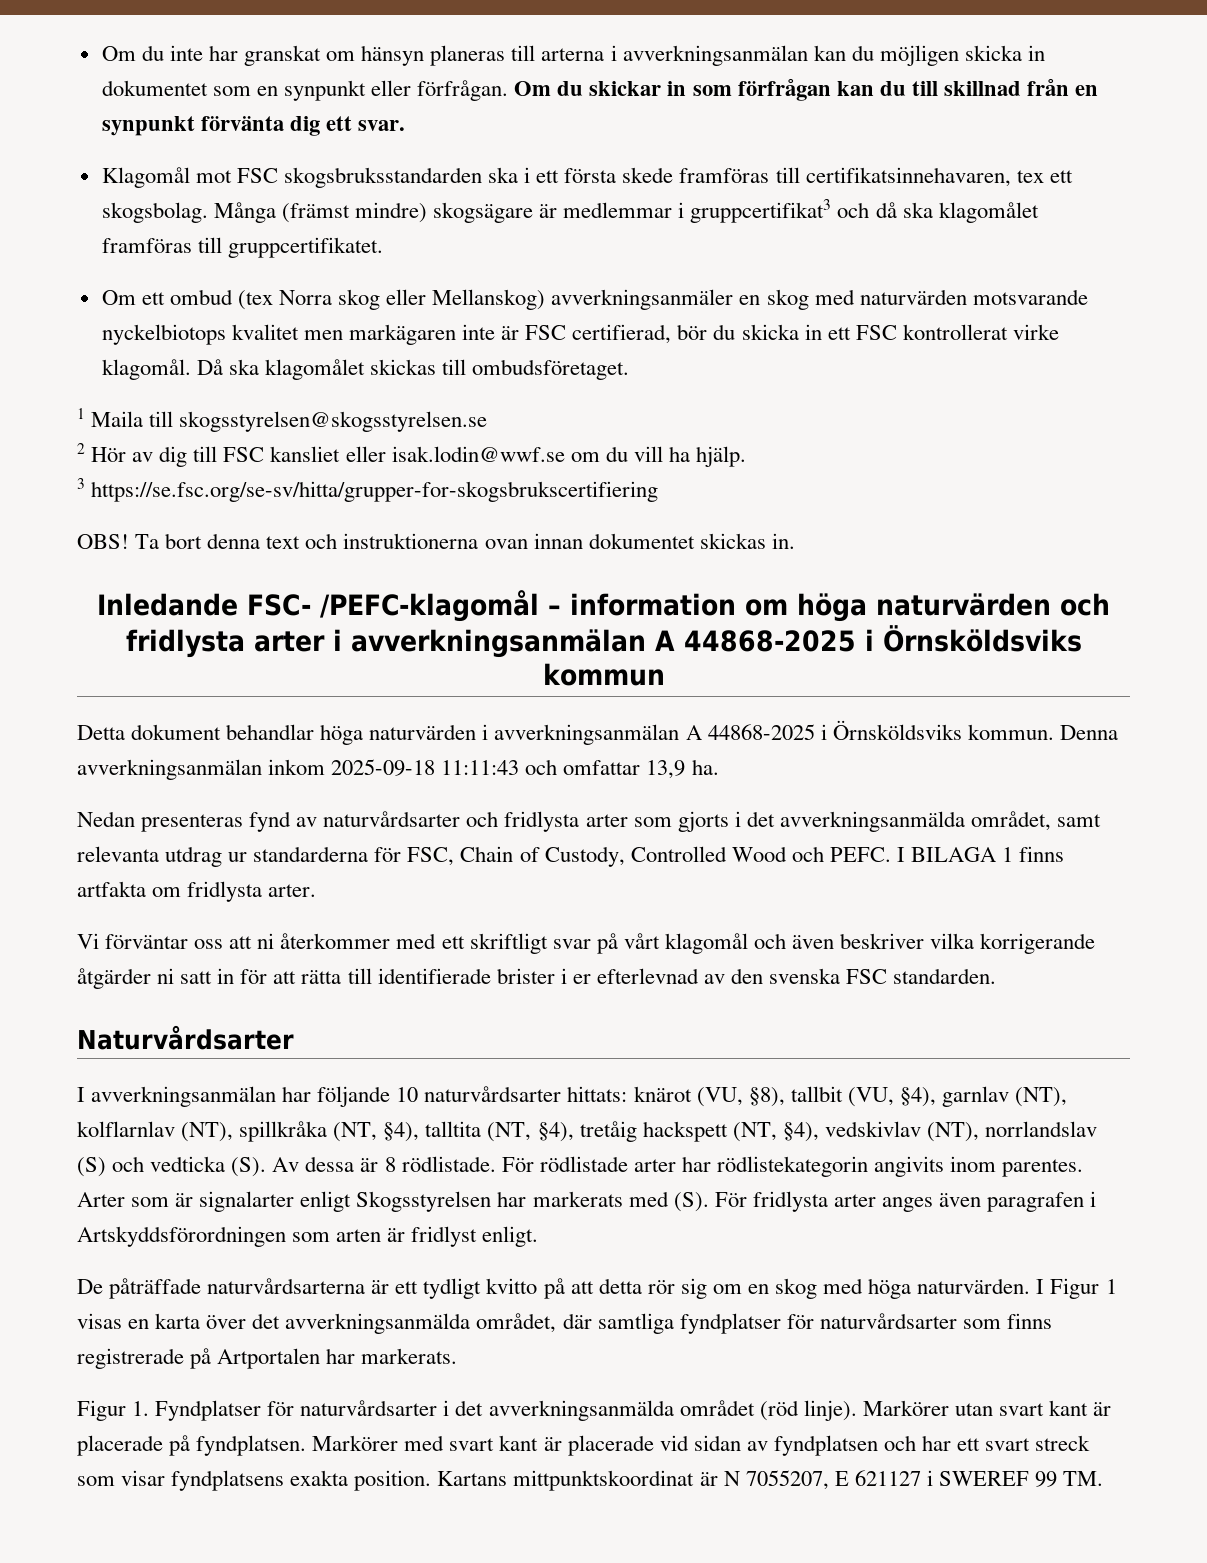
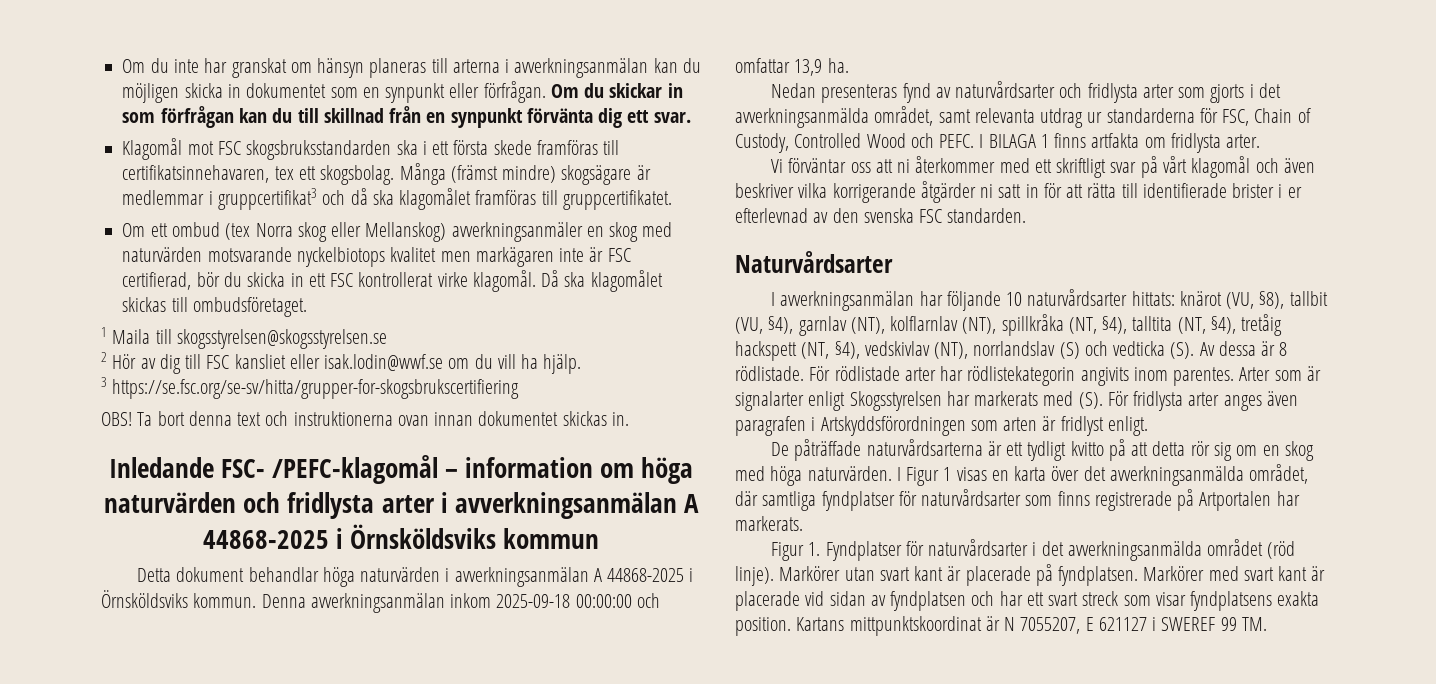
[441,760,520,775] 11:11:43 -> [575,594,632,608] 00:00:00

